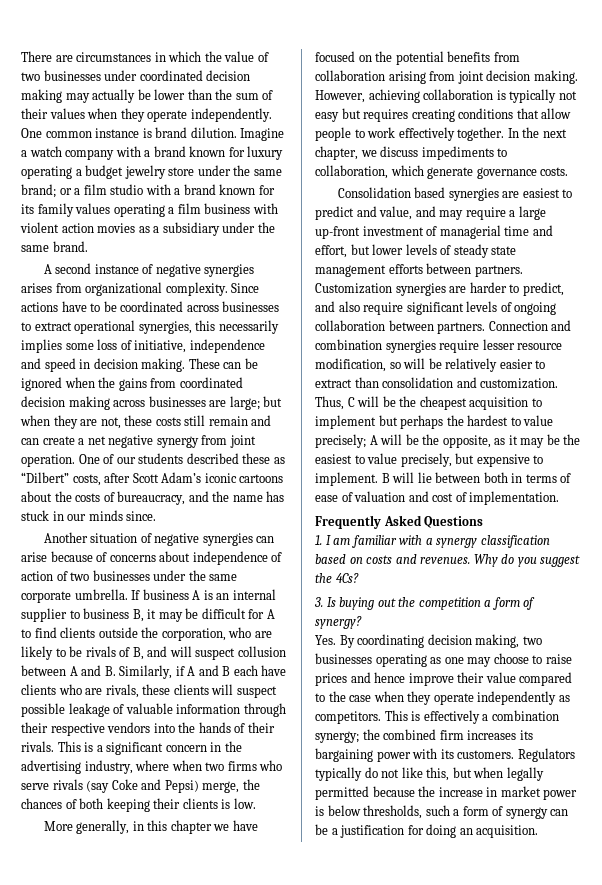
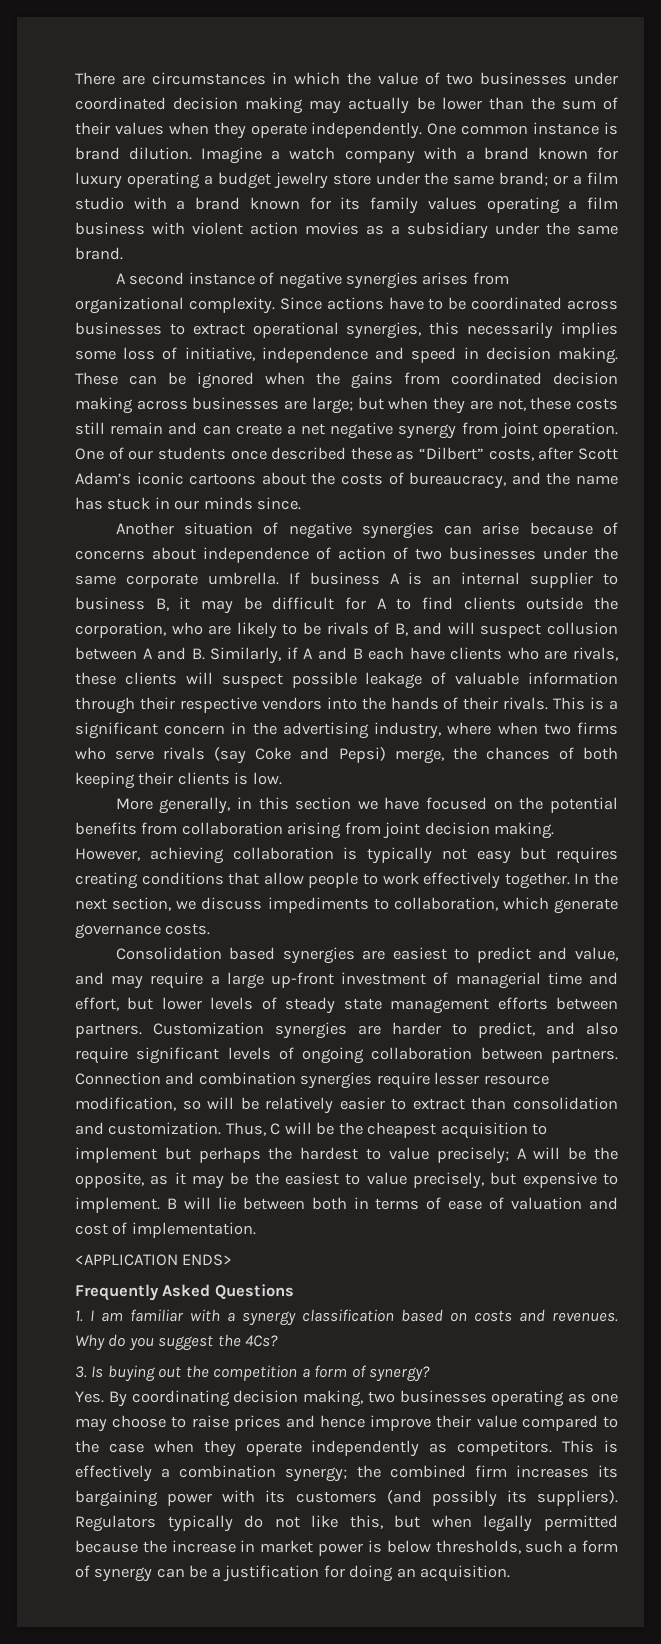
(184, 458) none -> [230,450,267,460] once
[170,820,212,834] chapter -> [295,797,352,810] section
[315,146,358,160] chapter, -> [112,897,172,911] section,
(560, 498) none -> [75,1254,233,1266] // <APPLICATION ENDS>
[457,750,515,759] customers. -> [295,1490,618,1507] customers (and possibly its suppliers).

